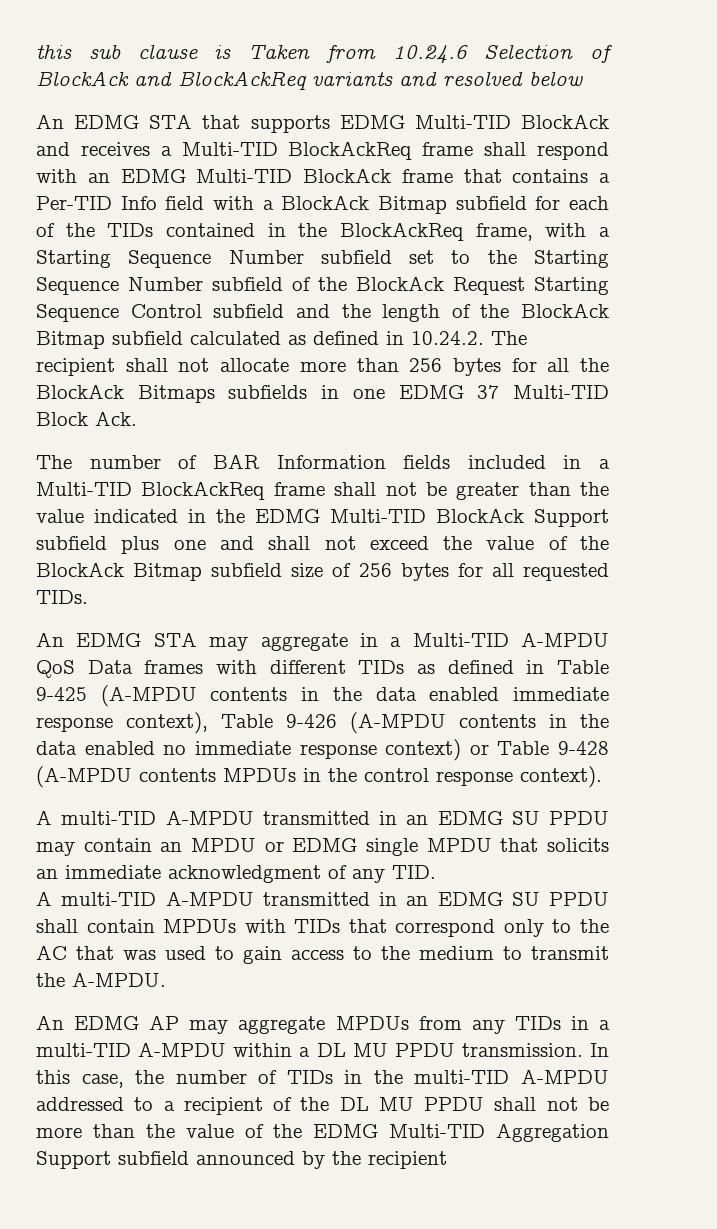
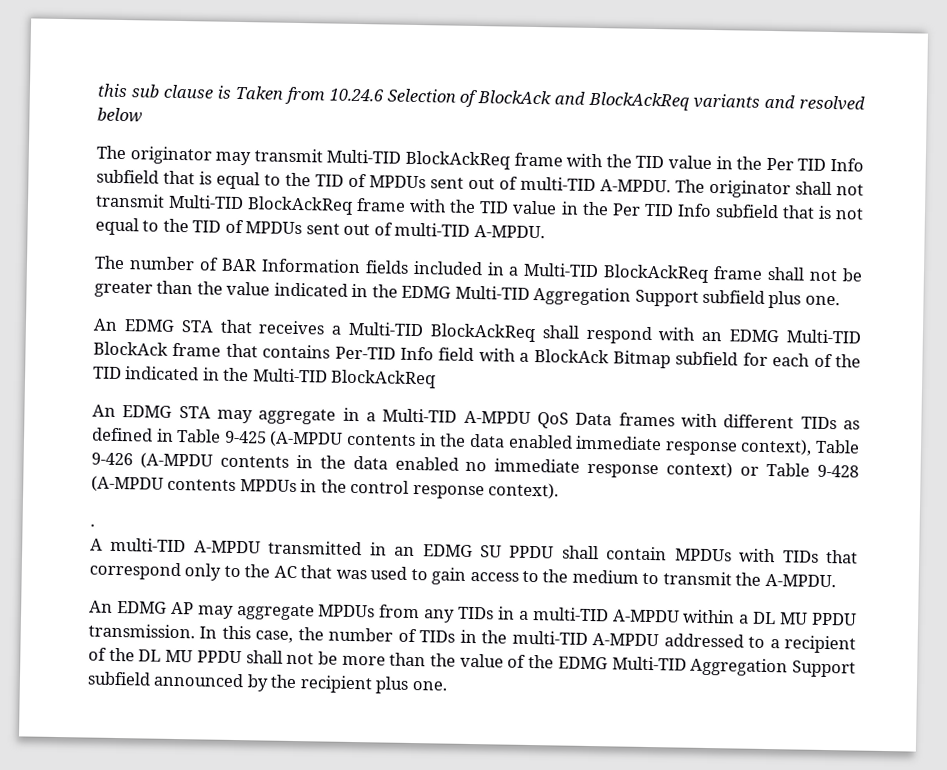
[36,114,609,133] [36,141,609,160] [36,168,610,183] [36,195,609,214] [36,222,610,241] [36,250,609,268] [36,276,609,295] [36,303,609,322] [36,331,527,349] [36,358,609,376] [36,384,609,403] [36,411,137,426] An EDMG STA that supports EDMG Multi-TID BlockAck and receives a Multi-TID BlockAckReq frame shall respond with an EDMG Multi-TID BlockAck frame that contains a Per-TID Info field with a BlockAck Bitmap subfield for each of the TIDs contained in the BlockAckReq frame, with a Starting Sequence Number subfield set to the Starting Sequence Number subfield of the BlockAck Request Starting Sequence Control subfield and the length of the BlockAck Bitmap subfield calculated as defined in 10.24.2. The recipient shall not allocate more than 256 bytes for all the BlockAck Bitmaps subfields in one EDMG 37 Multi-TID Block Ack. -> [96,145,865,172] [96,169,864,199] [95,193,864,220] [95,217,545,239] The originator may transmit Multi-TID BlockAckReq frame with the TID value in the Per TID Info subfield that is equal to the TID of MPDUs sent out of multi-TID A-MPDU. The originator shall not transmit Multi-TID BlockAckReq frame with the TID value in the Per TID Info subfield that is not equal to the TID of MPDUs sent out of multi-TID A-MPDU.
[436,508,524,523] BlockAck -> [533,287,632,306] Aggregation
[173,536,609,550] [36,562,609,581] [36,590,88,604] one and shall not exceed the value of the BlockAck Bitmap subfield size of 256 bytes for all requested TIDs. -> [804,295,840,306] [93,318,861,345] [93,341,861,369] [93,366,437,389] one. // An EDMG STA that receives a Multi-TID BlockAckReq shall respond with an EDMG Multi-TID BlockAck frame that contains Per-TID Info field with a BlockAck Bitmap subfield for each of the TID indicated in the Multi-TID BlockAckReq
[36,810,609,825] [36,838,609,856] [36,865,436,883] A multi-TID A-MPDU transmitted in an EDMG SU PPDU may contain an MPDU or EDMG single MPDU that solicits an immediate acknowledgment of any TID. -> [90,523,95,527] .
(447, 1160) none -> [375,676,447,694] plus one.

